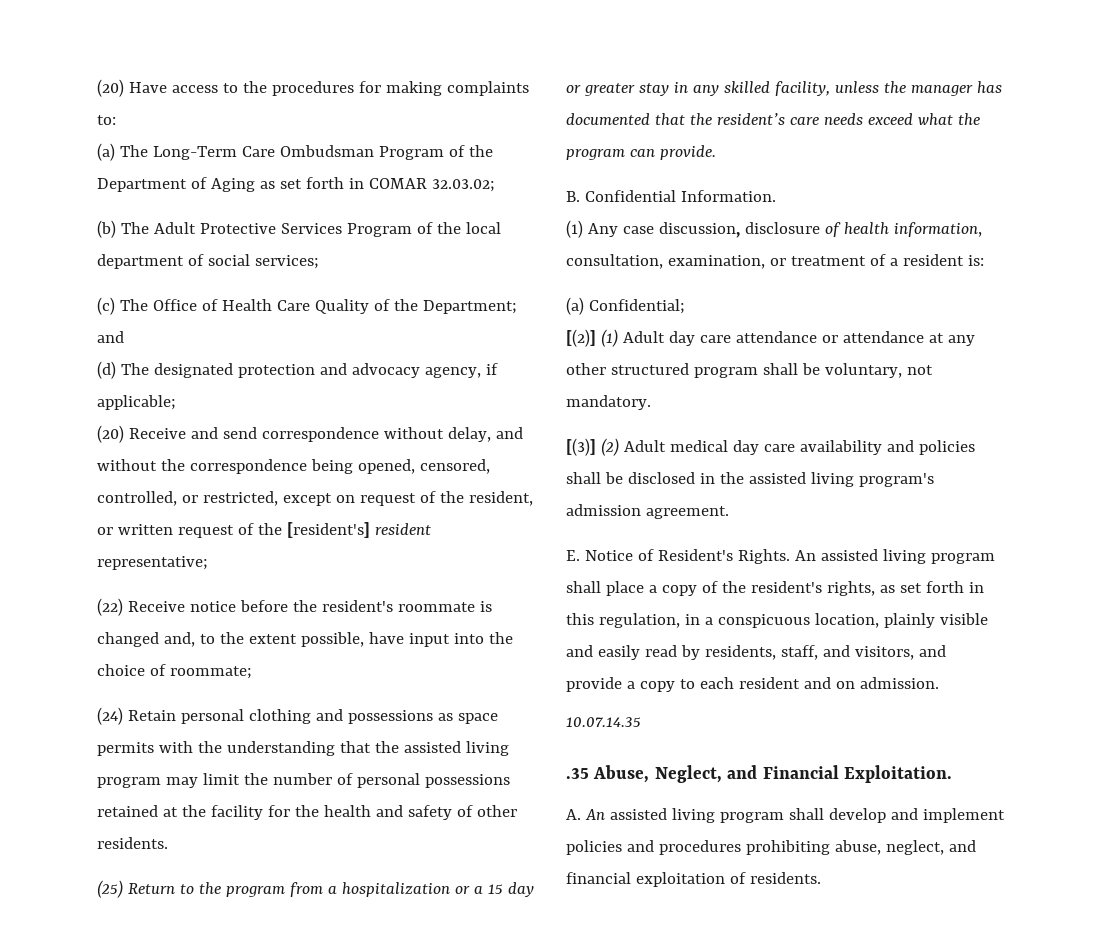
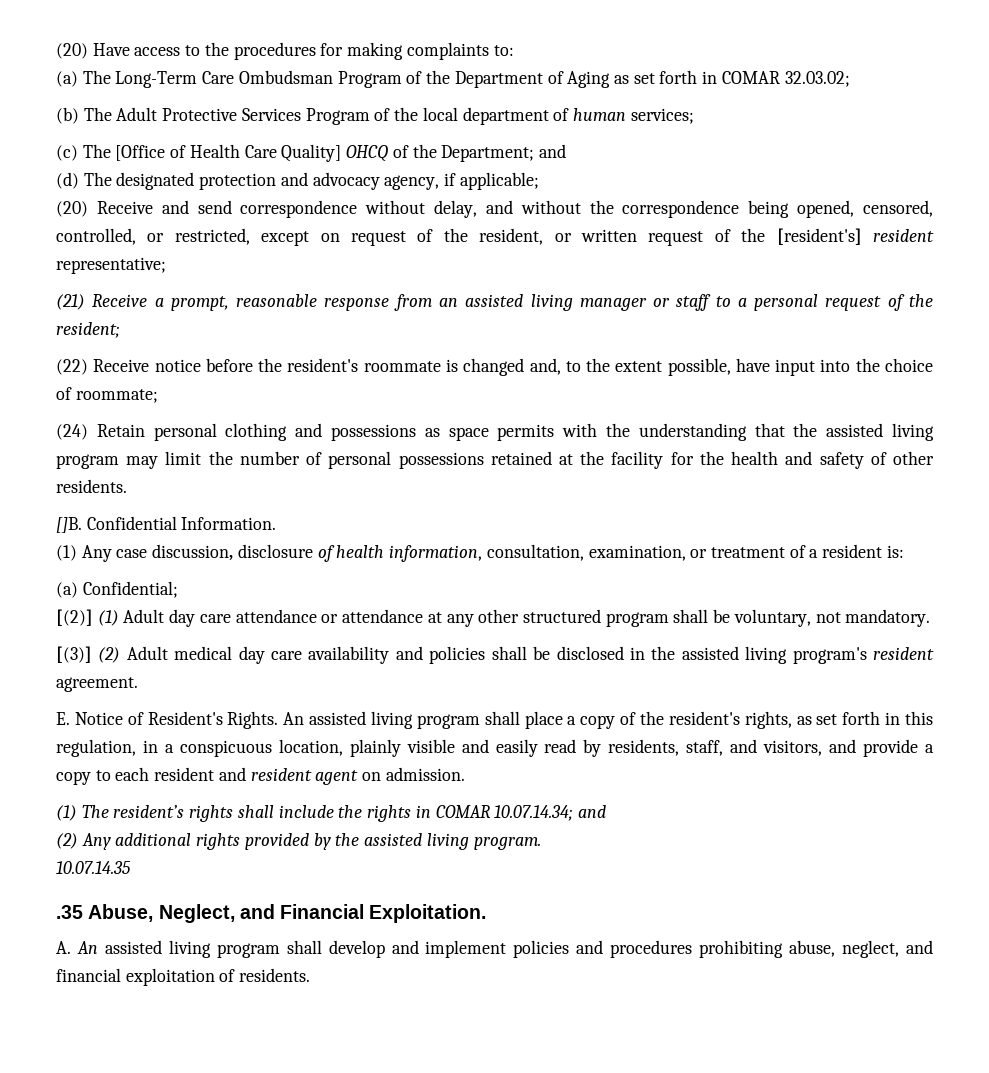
[207,254,250,266] social -> [572,108,626,121] human
[152,299,197,311] Office -> [115,145,166,161] [Office
[314,299,369,314] Quality -> [281,144,389,162] Quality] OHCQ
(208, 563) none -> [56,294,934,311] [56,322,120,338] // (21) Receive a prompt, reasonable response from an assisted living manager or staff to a personal request of the resident;
[97,880,534,898] [566,81,1002,96] [566,113,980,125] [566,145,716,160] [566,191,580,202] (25) Return to the program from a hospitalization or a 15 day or greater stay in any skilled facility, unless the manager has documented that the resident’s care needs exceed what the program can provide. // B. -> [56,517,82,533] []B.
[566,504,641,516] admission -> [872,647,934,660] resident
(831, 683) none -> [250,768,359,785] resident agent
(939, 683) none -> [56,805,606,822] [56,833,541,850] // (1) The resident’s rights shall include the rights in COMAR 10.07.14.34; and // (2) Any additional rights provided by the assisted living program.

